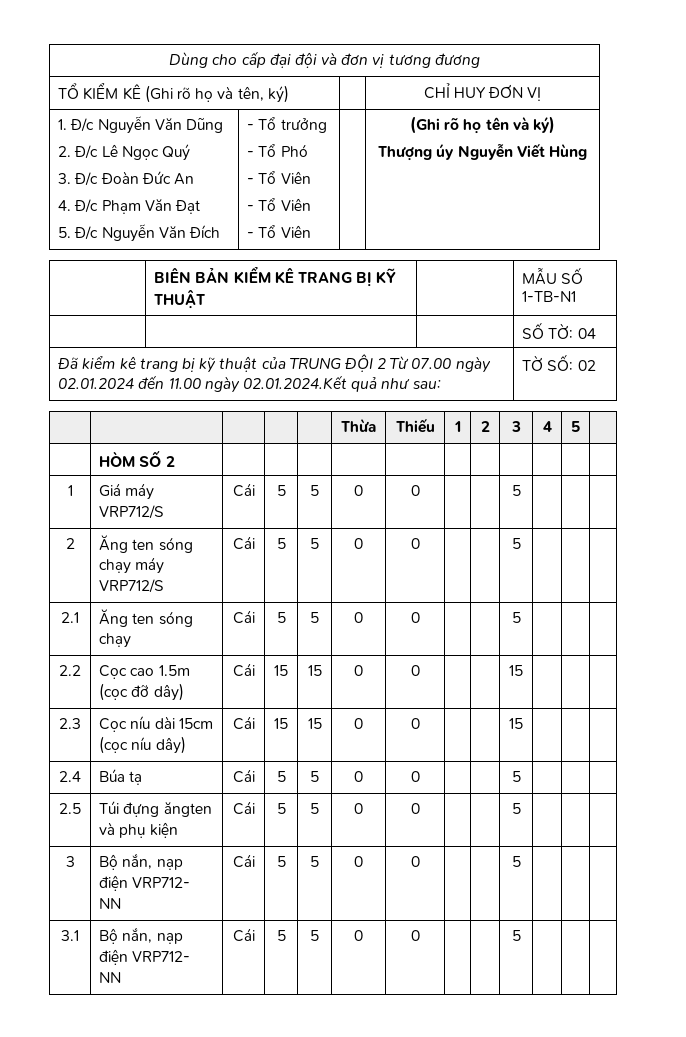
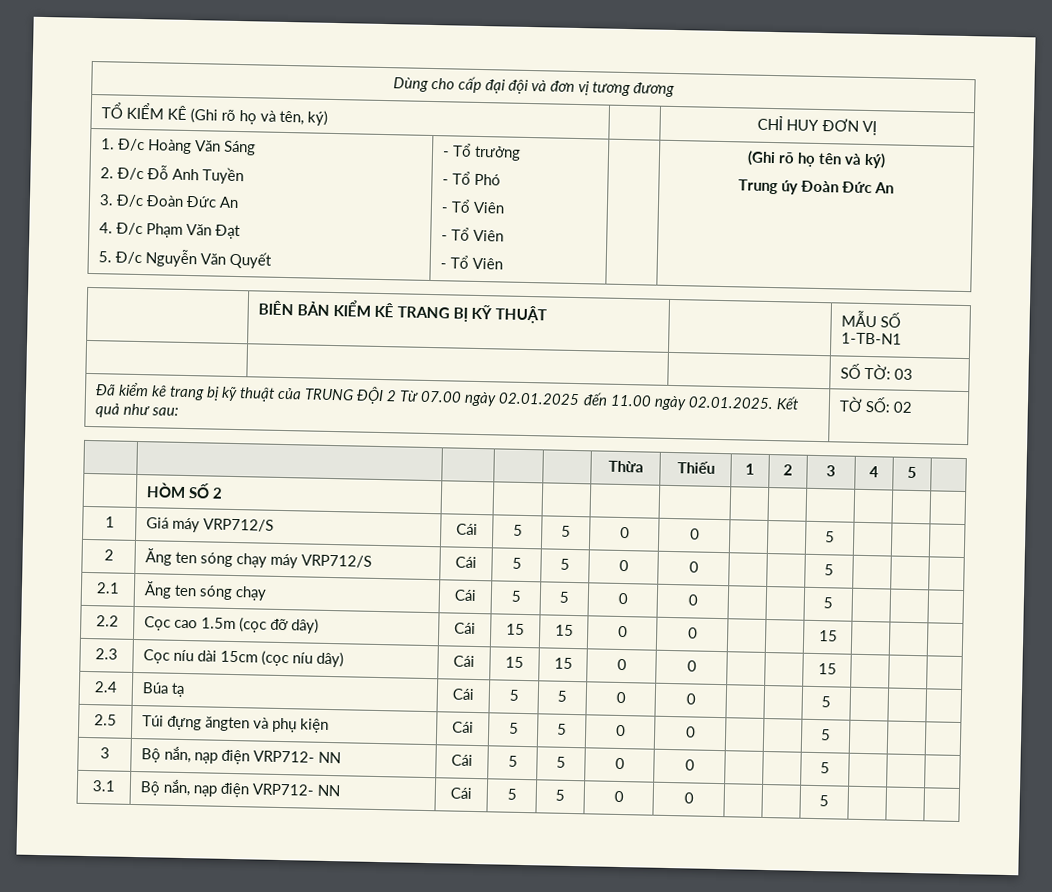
[97,116,223,134] Nguyễn Văn Dũng -> [146,139,256,156] Hoàng Văn Sáng
[101,144,190,161] Lê Ngọc Quý -> [146,165,244,185] Đỗ Anh Tuyền
[188,225,220,238] Đích -> [228,251,272,269] Quyết
[378,143,587,161] Thượng úy Nguyễn Viết Hùng -> [737,179,895,195] Trung úy Đoàn Đức An
[577,328,596,339] 04 -> [893,368,913,380] 03
[58,378,135,389] 02.01.2024 -> [498,392,581,406] 02.01.2025
[242,375,347,389] 02.01.2024.Kết -> [687,396,800,410] 02.01.2025. Kết

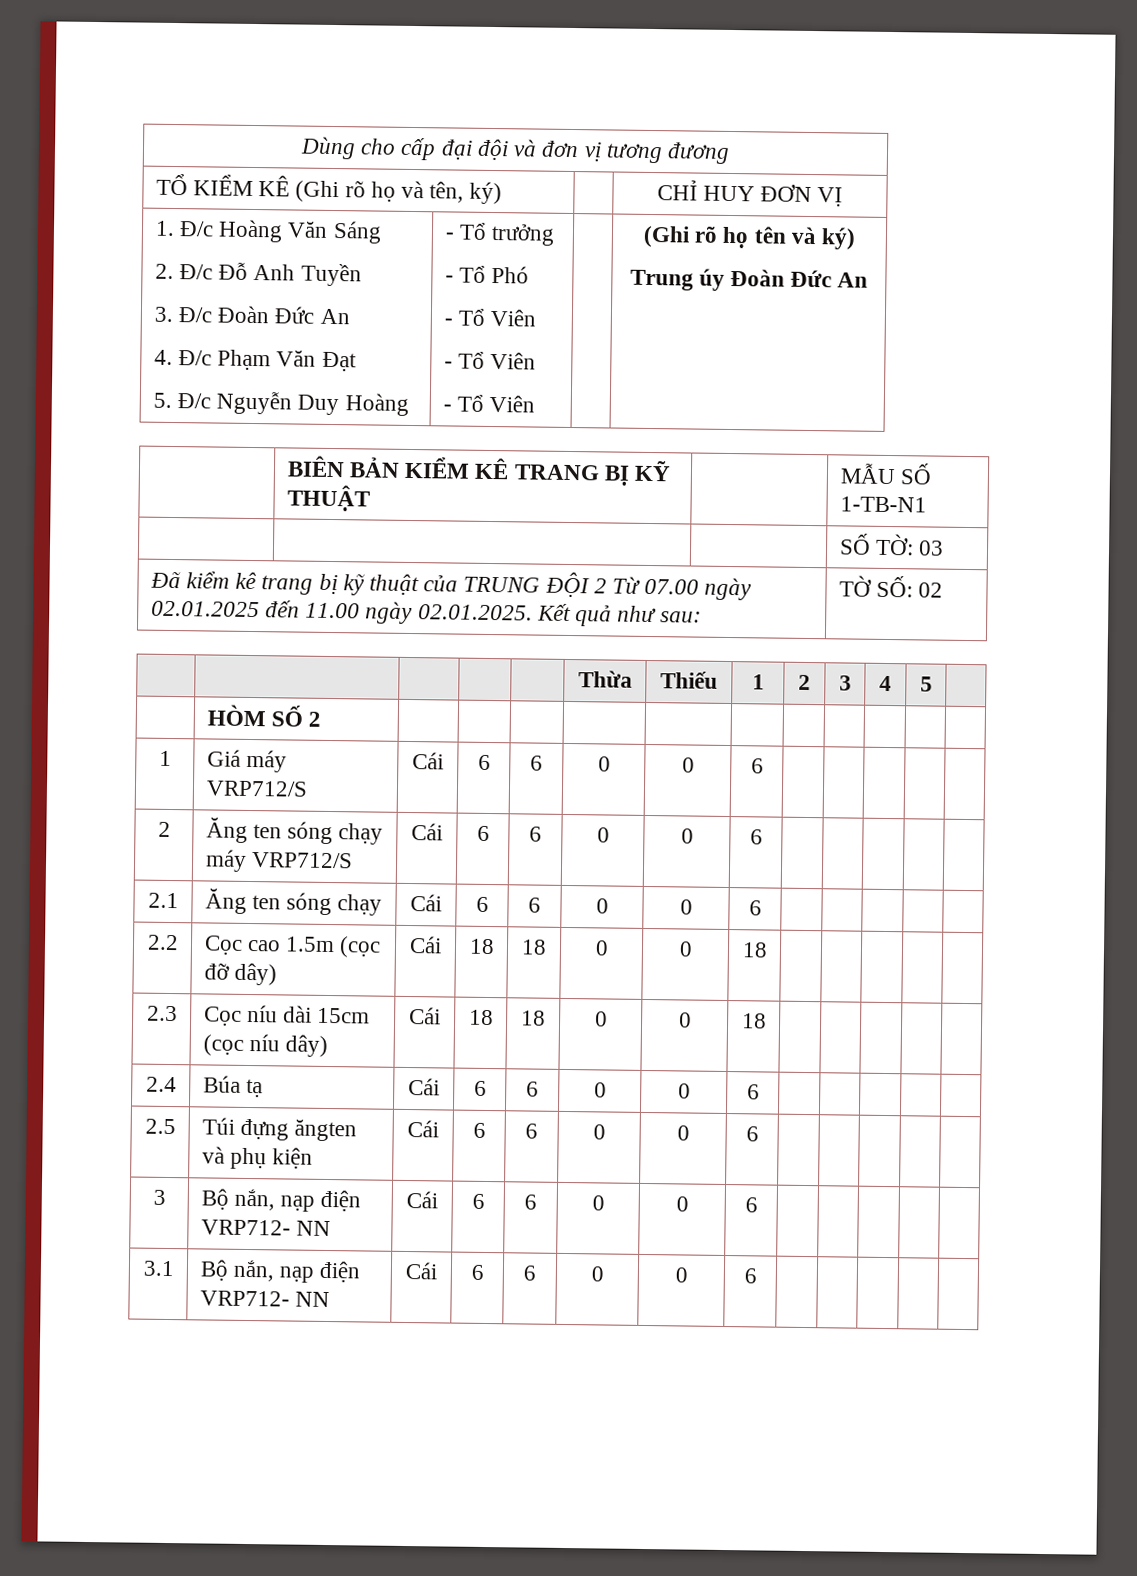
[199,251,272,269] Văn Quyết -> [297,393,409,416] Duy Hoàng
[512,524,523,536] [561,525,571,537] [619,526,630,539] [689,528,700,540] [825,531,835,543] 5 | 5 | 0 | 0 | | | 5 -> [477,754,491,771] [530,755,543,771] [597,756,611,772] [681,757,695,773] [750,758,764,774] 6 | 6 | 0 | 0 | 6 | |
[511,557,522,569] [560,558,570,570] [618,559,629,572] [688,561,699,573] [824,564,834,576] 5 | 5 | 0 | 0 | | | 5 -> [476,825,490,842] [529,826,542,842] [596,827,610,843] [680,828,694,844] [749,829,763,845] 6 | 6 | 0 | 0 | 6 | |
[510,590,522,602] [559,591,570,603] [617,592,628,605] [687,594,698,606] [823,597,833,609] 5 | 5 | 0 | 0 | | | 5 -> [475,896,489,913] [528,897,541,913] [595,898,609,914] [679,899,693,915] [748,900,762,916] 6 | 6 | 0 | 0 | 6 | |
[506,623,525,636] [554,624,574,637] [617,625,628,638] [687,627,698,639] [818,630,838,642] 15 | 15 | 0 | 0 | | | 15 -> [468,938,495,955] [521,939,547,955] [594,940,609,956] [678,941,693,957] [741,942,768,958] 18 | 18 | 0 | 0 | 18 | |
[505,656,524,668] [553,657,573,670] [616,658,627,671] [686,660,697,672] [817,663,837,675] 15 | 15 | 0 | 0 | | | 15 -> [468,1009,494,1026] [521,1010,546,1026] [594,1011,608,1027] [678,1012,692,1028] [740,1013,767,1029] 18 | 18 | 0 | 0 | 18 | |
[508,689,519,701] [557,690,567,702] [615,691,626,704] [685,693,696,705] [821,696,831,708] 5 | 5 | 0 | 0 | | | 5 -> [473,1080,487,1096] [526,1081,539,1097] [593,1082,607,1098] [677,1083,691,1099] [746,1084,760,1100] 6 | 6 | 0 | 0 | 6 | |
[508,722,519,734] [557,723,567,735] [615,724,626,737] [685,726,696,738] [821,729,831,741] 5 | 5 | 0 | 0 | | | 5 -> [472,1122,486,1138] [525,1123,538,1139] [592,1124,606,1140] [676,1125,690,1141] [745,1126,759,1142] 6 | 6 | 0 | 0 | 6 | |
[507,755,518,767] [556,756,566,768] [614,757,625,770] [684,759,695,771] [820,762,830,774] 5 | 5 | 0 | 0 | | | 5 -> [471,1193,485,1209] [524,1194,537,1210] [591,1195,605,1211] [675,1196,689,1212] [744,1197,758,1213] 6 | 6 | 0 | 0 | 6 | |
[506,788,517,800] [555,789,565,801] [613,790,624,803] [683,792,694,804] [819,795,829,807] 5 | 5 | 0 | 0 | | | 5 -> [470,1264,484,1280] [523,1265,536,1281] [590,1266,604,1282] [674,1267,688,1283] [743,1268,757,1284] 6 | 6 | 0 | 0 | 6 | |

